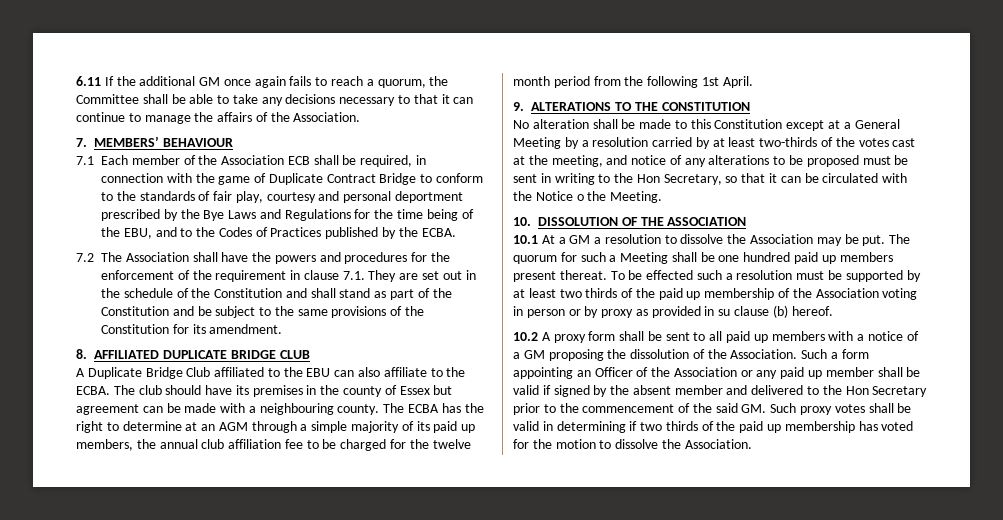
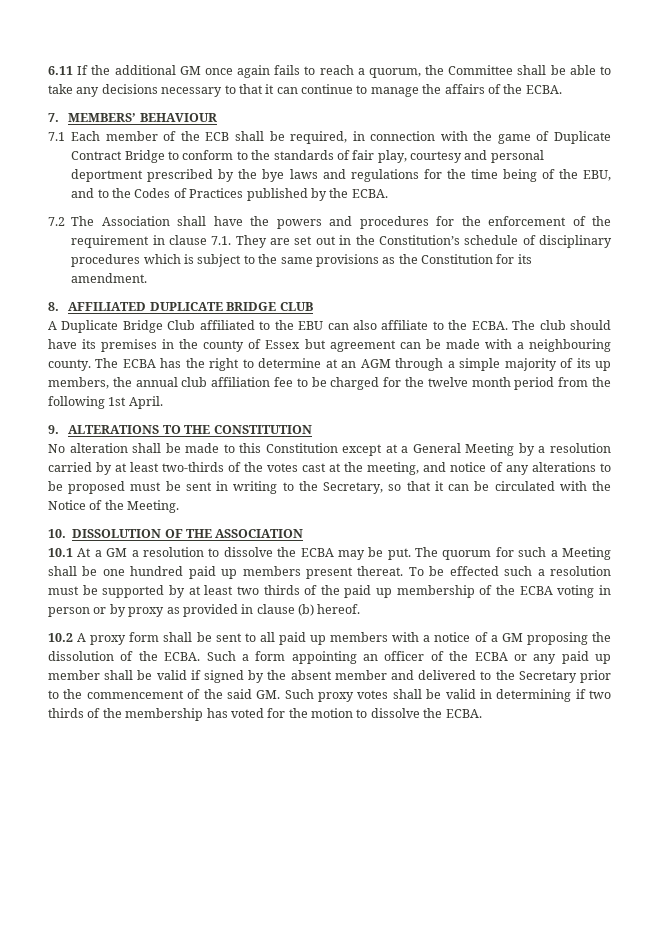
[293,112,361,122] Association. -> [525,85,562,94] ECBA.
[221,155,285,165] Association -> (200, 136) none
[203,209,351,221] Bye Laws and Regulations -> [262,169,419,182] bye laws and regulations
(120, 293) none -> [378,235,460,245] Constitution’s
[191,288,452,300] [101,306,212,316] the Constitution and shall stand as part of the Constitution and be -> [539,235,613,248] [71,254,194,267] disciplinary procedures which is
[390,306,403,316] of -> [382,257,396,264] as
[433,421,458,433] paid -> (591, 363) none
[636,174,660,183] Hon -> (318, 486) none
[576,194,584,201] o -> [89,500,103,510] of
[750,234,814,244] Association -> [300,548,334,557] ECBA
[815,288,879,298] Association -> [519,586,553,595] ECBA
[718,309,731,316] su -> (254, 609) none
[730,349,798,359] Association. -> [164,652,201,661] ECBA.
[594,367,737,377] Officer of the Association -> [384,651,508,661] officer of the ECBA
[845,386,869,395] Hon -> (515, 675) none
[739,421,782,433] paid up -> (122, 713) none
[684,439,752,449] Association. -> [445,709,482,718] ECBA.

